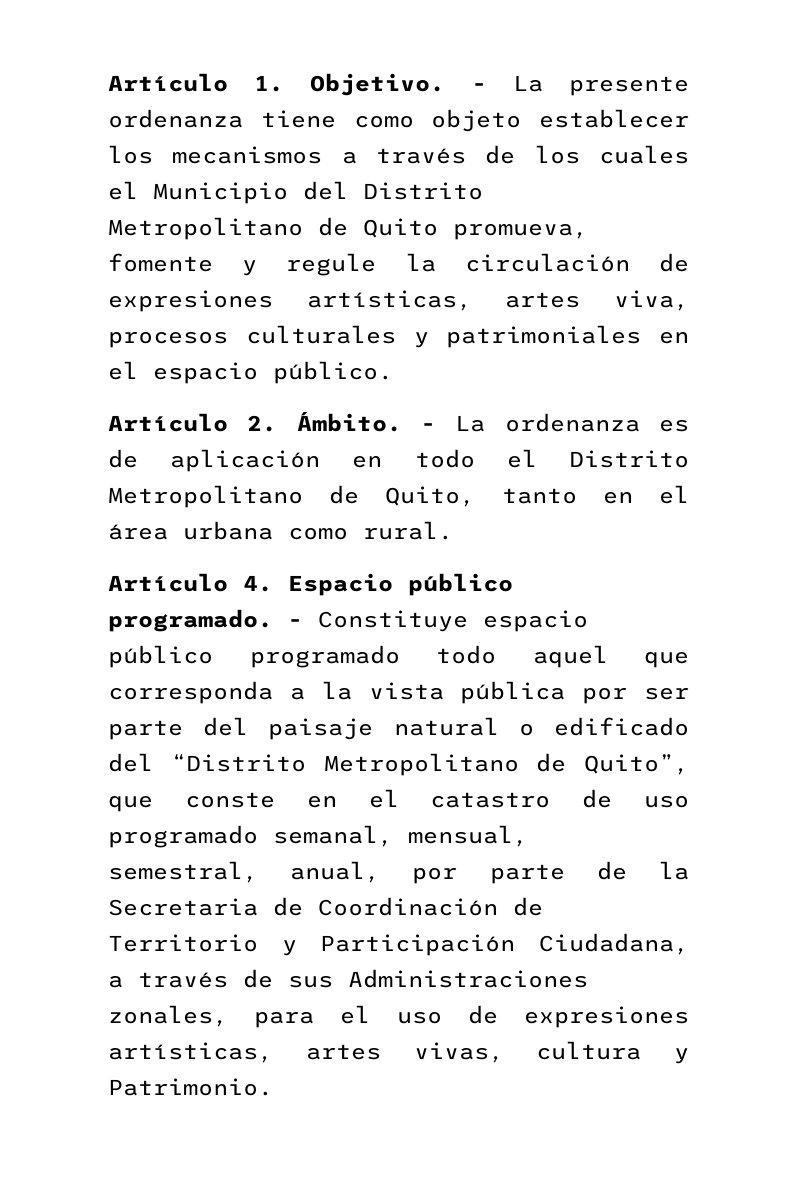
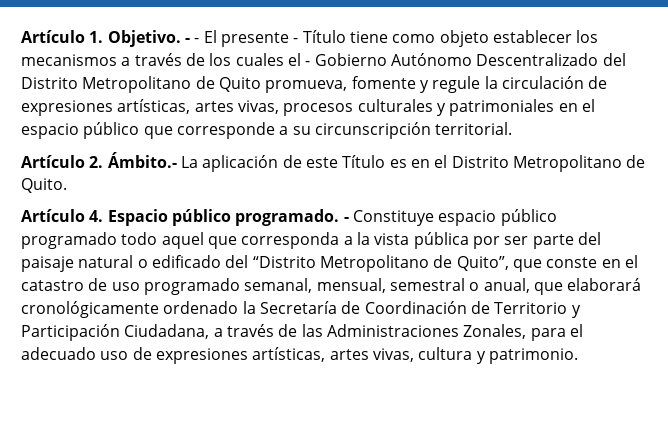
[512,75,689,96] [108,109,243,128] La presente ordenanza -> [194,30,346,47] - El presente - Título
[153,182,288,204] Municipio -> [305,53,599,66] - Gobierno Autónomo Descentralizado
[614,290,689,311] viva, -> [237,100,279,114] vivas,
[273,361,393,384] [108,412,689,432] [108,449,689,472] [108,485,689,508] [108,521,453,540] público. // Artículo 2. Ámbito. - La ordenanza es de aplicación en todo el Distrito Metropolitano de Quito, tanto en el área urbana como rural. -> [83,122,513,139] [21,152,646,172] [21,178,67,193] público que corresponde a su circunscripción territorial. // Artículo 2. Ámbito.- La aplicación de este Título es en el Distrito Metropolitano de Quito.
[108,861,689,884] [108,898,258,916] semestral, anual, por parte de la Secretaria -> [389,278,642,295] [21,301,337,318] semestral o anual, que elaborará cronológicamente ordenado la Secretaría
[288,969,588,988] [108,1005,228,1027] sus Administraciones zonales, -> [301,324,527,339] las Administraciones Zonales,
(371, 1014) none -> [21,347,96,360] adecuado
[108,1078,273,1096] Patrimonio. -> [488,348,578,364] patrimonio.

